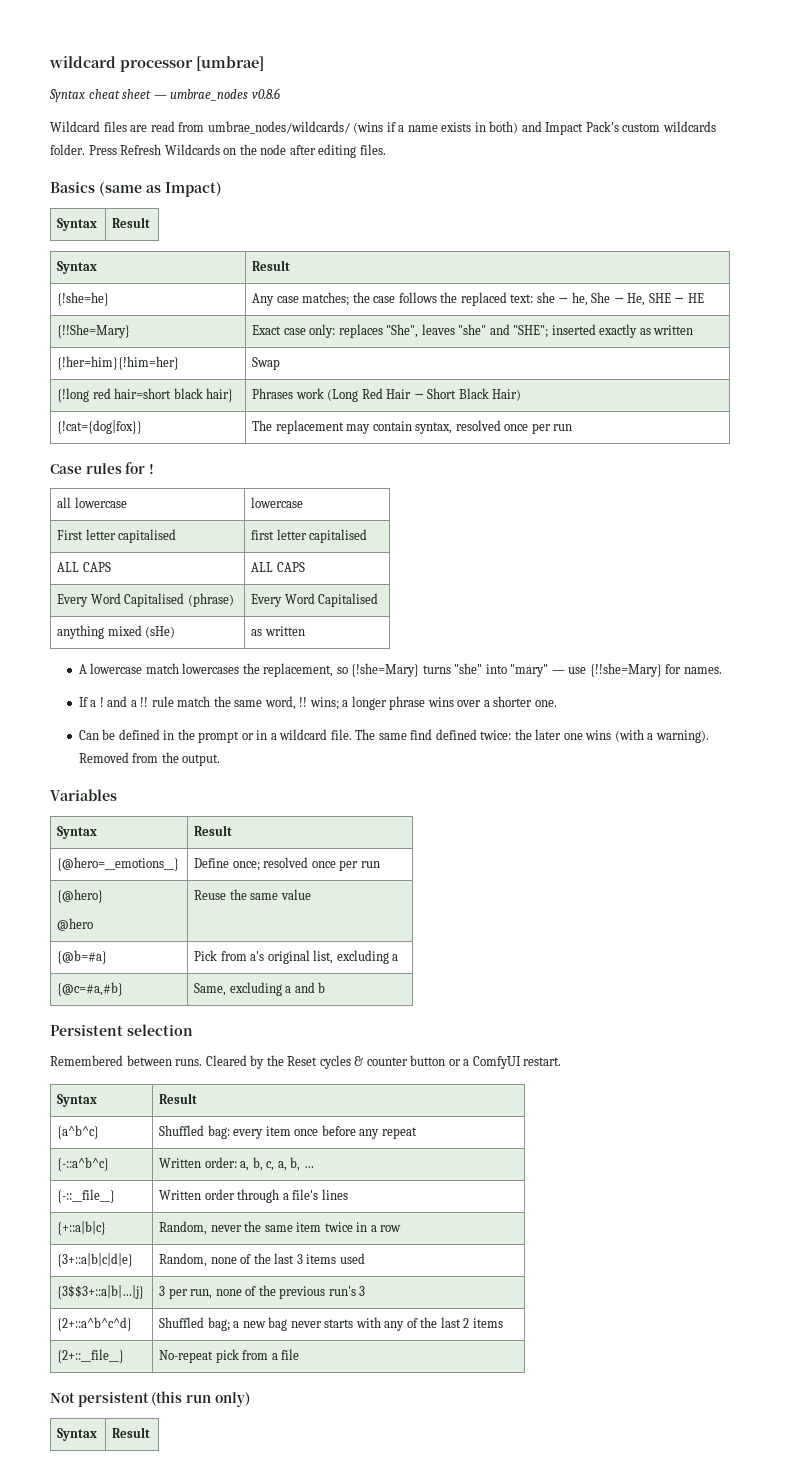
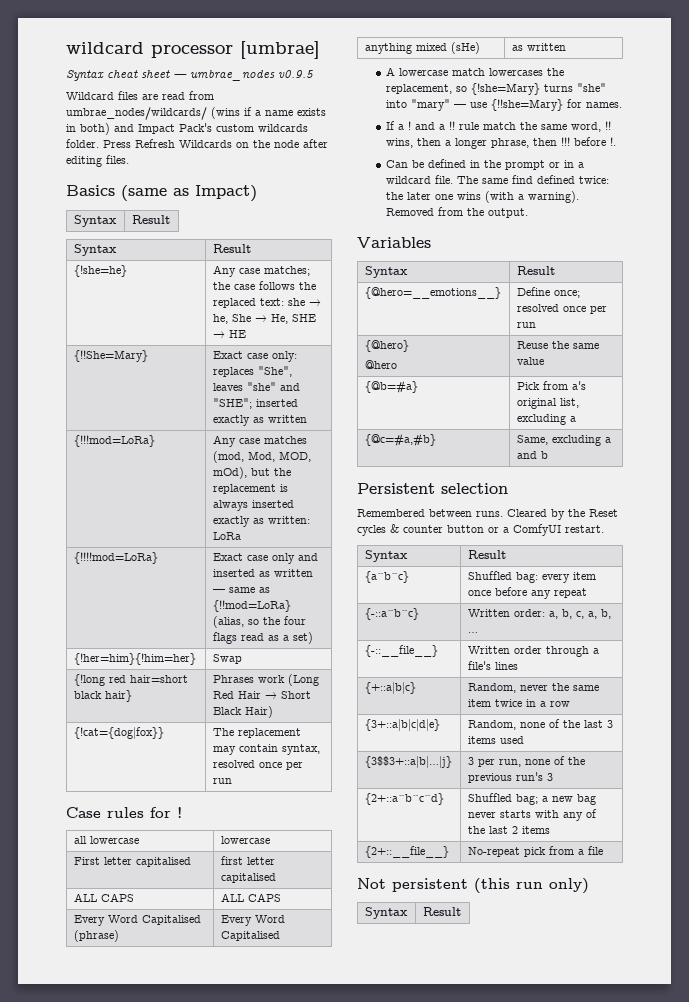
[251,88,280,99] v0.8.6 -> [278,70,314,78] v0.9.5
(694, 330) none -> [73,435,155,447] [212,435,307,447] [212,451,311,463] [212,467,291,479] [212,484,288,494] [212,500,294,511] [212,516,310,527] [212,532,241,540] [73,552,158,564] [212,553,318,564] [212,569,313,577] [212,587,270,593] [212,600,291,612] [212,616,306,628] [212,632,313,644] // {!!!mod=LoRa} | Any case matches (mod, Mod, MOD, mOd), but the replacement is always inserted exactly as written: LoRa // {!!!!mod=LoRa} | Exact case only and inserted as written — same as {!!mod=LoRa} (alias, so the four flags read as a set)
[309,696,557,710] wins; a longer phrase wins over a shorter one. -> [386,137,617,149] wins, then a longer phrase, then !!! before !.

